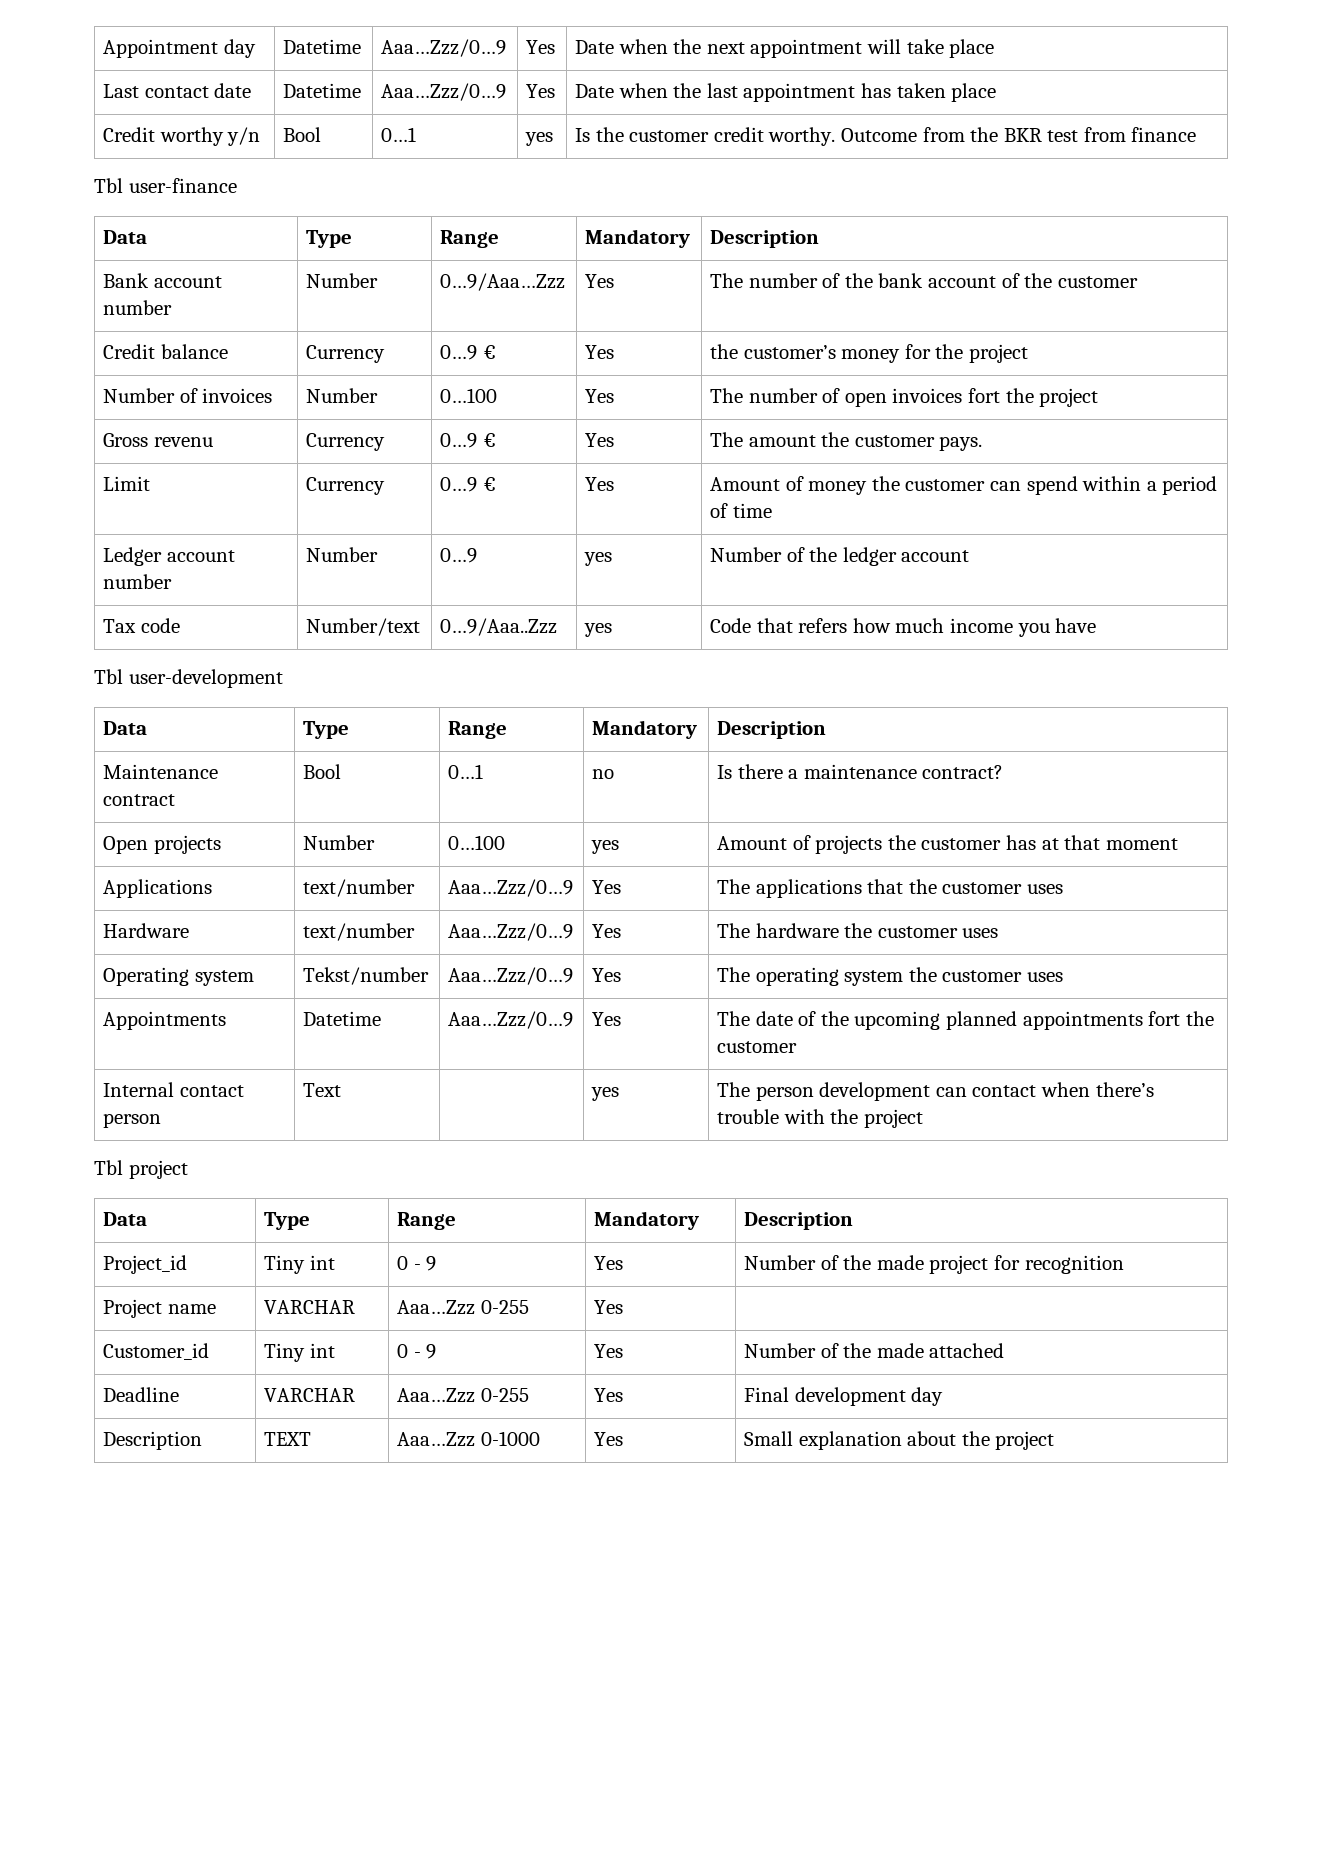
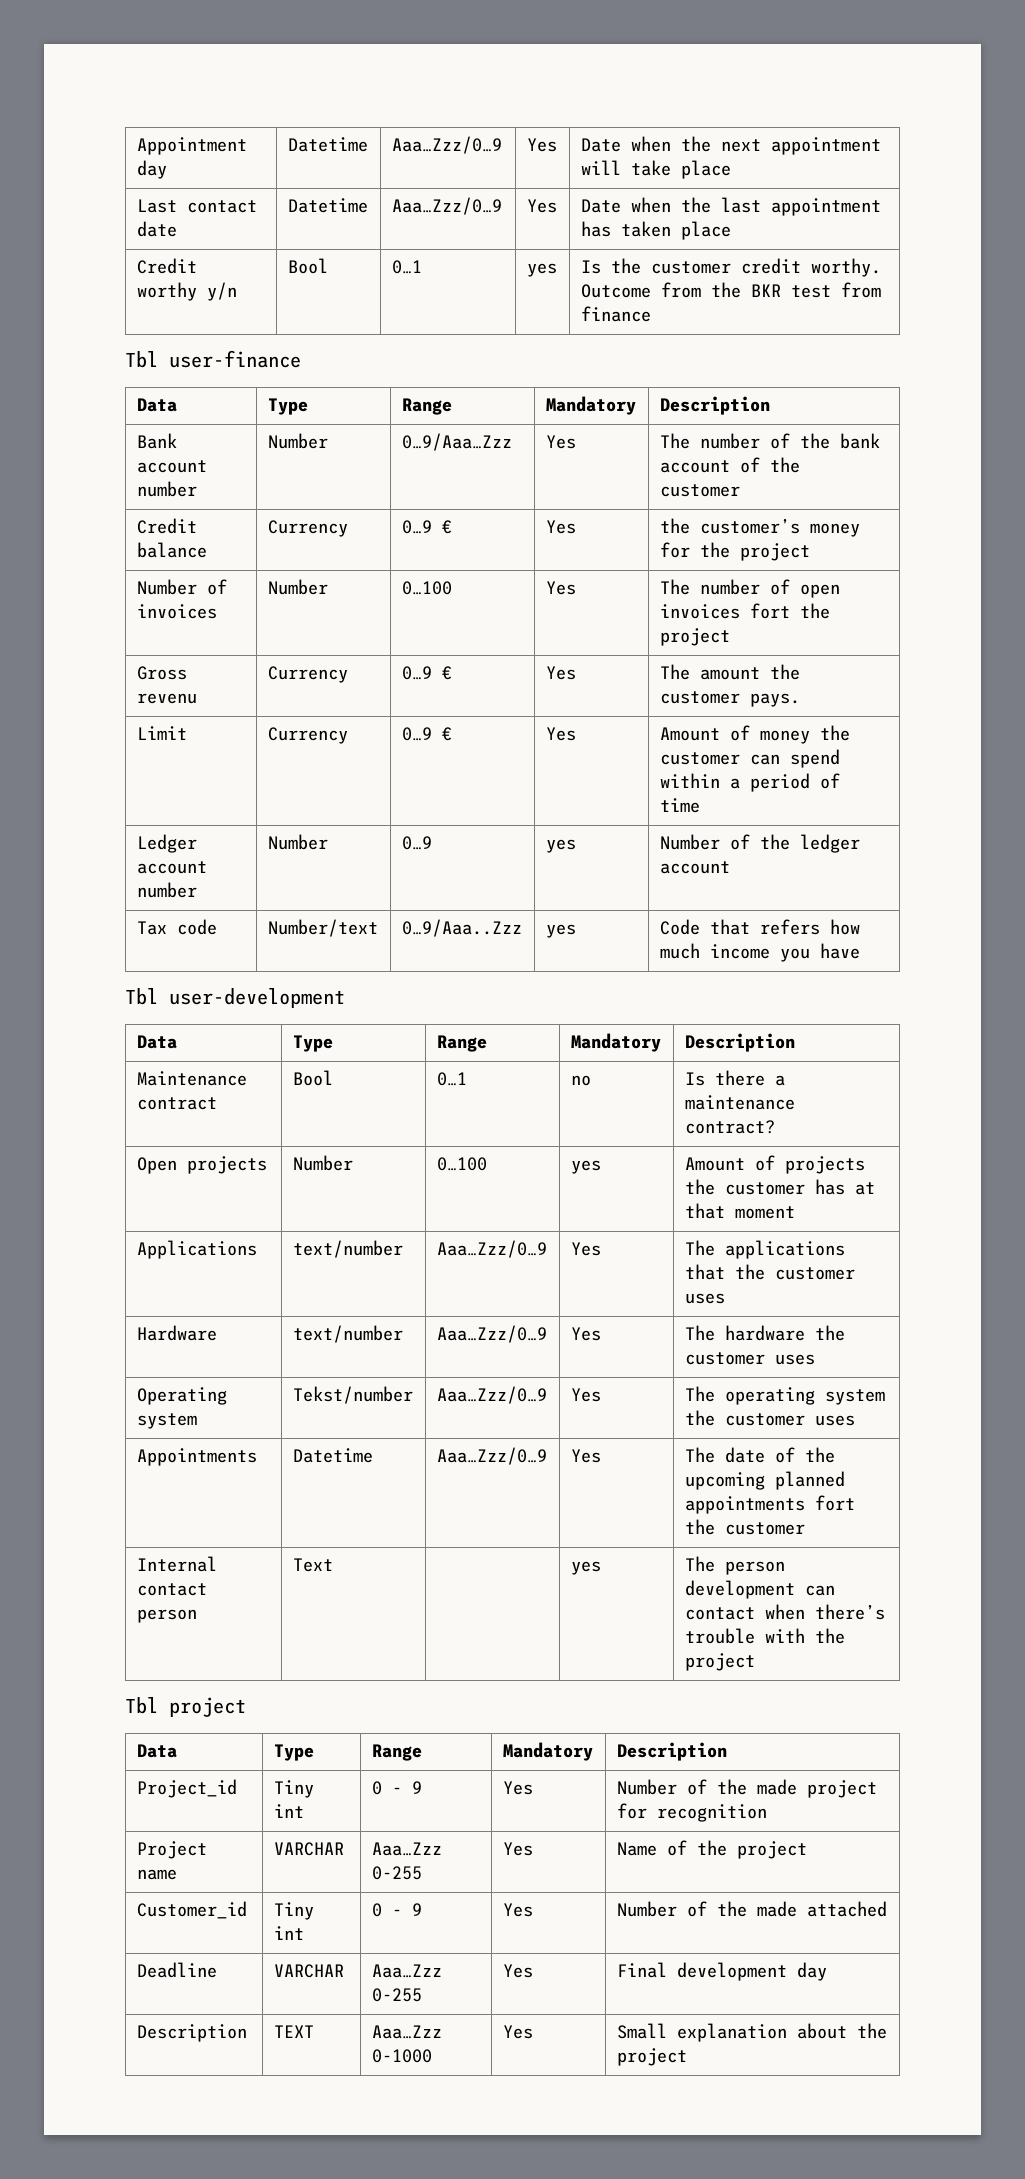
(624, 1307) none -> [616,1840,807,1859] Name of the project

